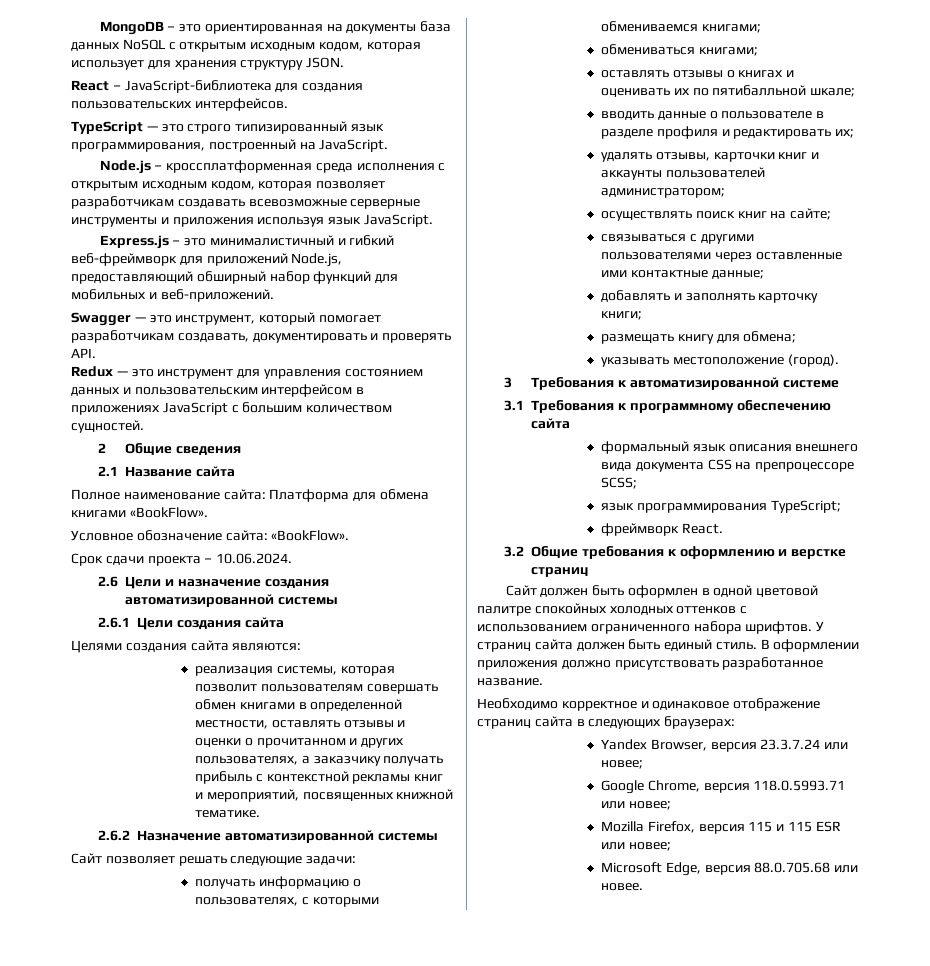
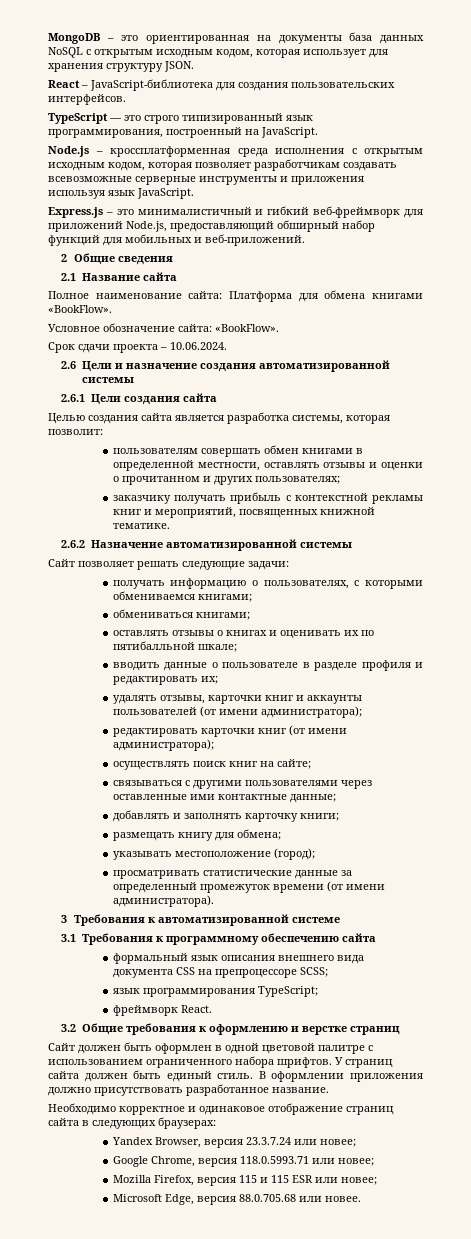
[71,312,381,326] [71,330,452,343] [71,348,96,358] [71,366,423,379] [71,384,365,397] [71,402,393,415] [71,420,144,433] // Swagger — это инструмент, который помогает разработчикам создавать, документировать и проверять API. // Redux — это инструмент для управления состоянием данных и пользовательским интерфейсом в приложениях JavaScript с большим количеством сущностей. -> (305, 240) none
[71,640,302,653] [195,666,274,676] Целями создания сайта являются: // реализация -> [48,412,289,424] Целью создания сайта является разработка
[195,684,258,692] позволит -> [48,429,103,435] позволит: //
[195,756,310,765] пользователях, а -> [254,476,340,484] пользователях; //
[601,188,726,198] администратором; -> [199,706,362,718] [112,725,347,737] [112,739,214,751] (от имени администратора); // редактировать карточки книг (от имени администратора);
[787,354,839,367] (город). -> [273,848,315,860] [112,870,352,879] [112,881,385,893] [112,895,214,907] (город); // просматривать статистические данные за определенный промежуток времени (от имени администратора).
[534,603,737,615] спокойных холодных оттенков -> (365, 1049) none

